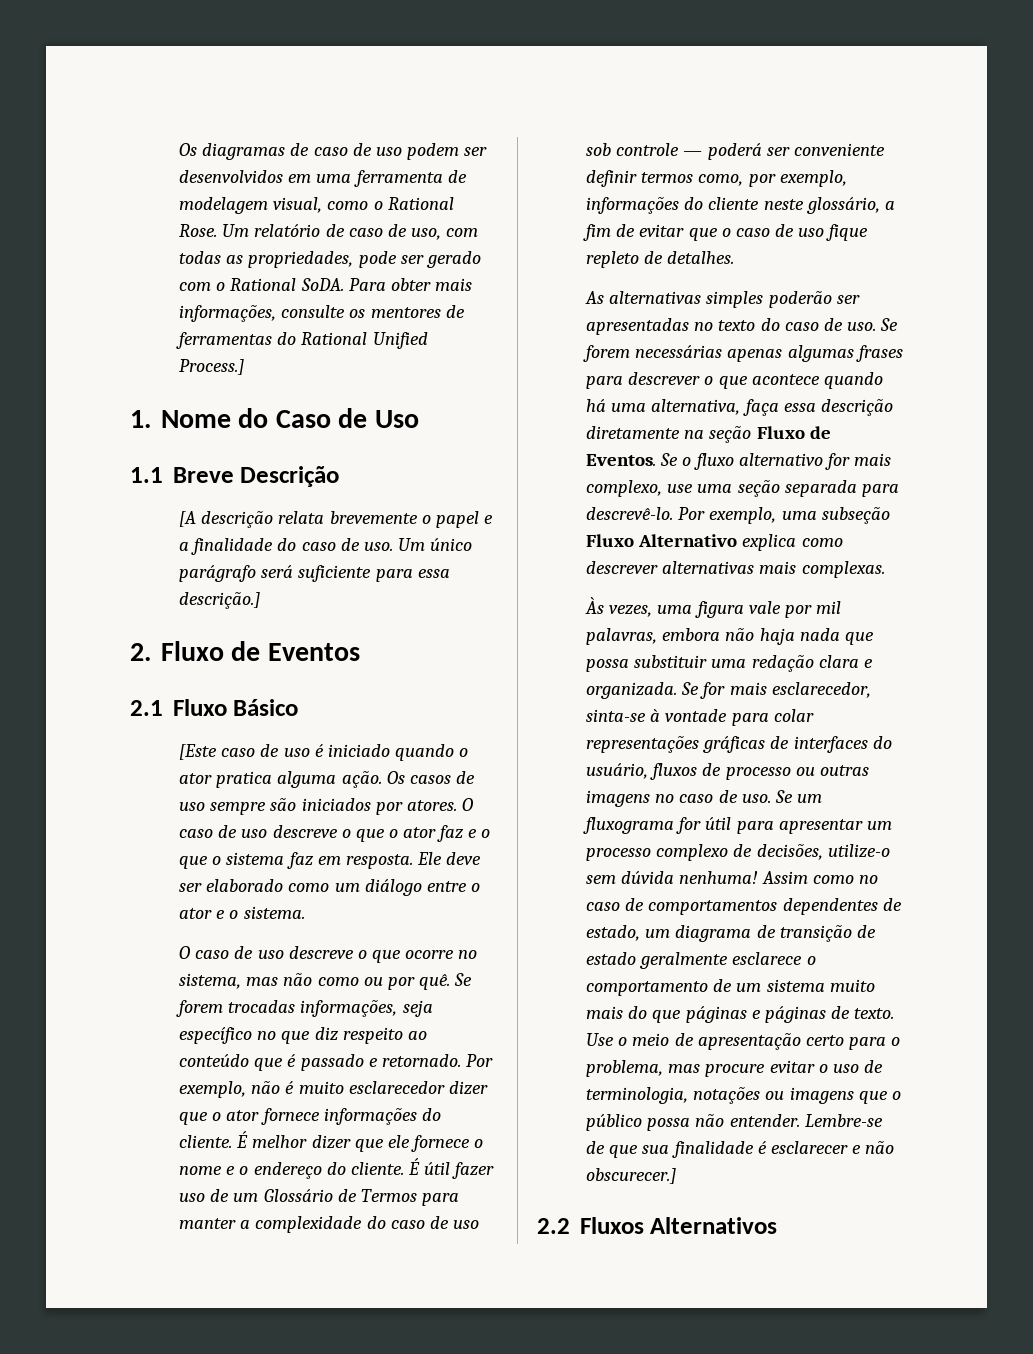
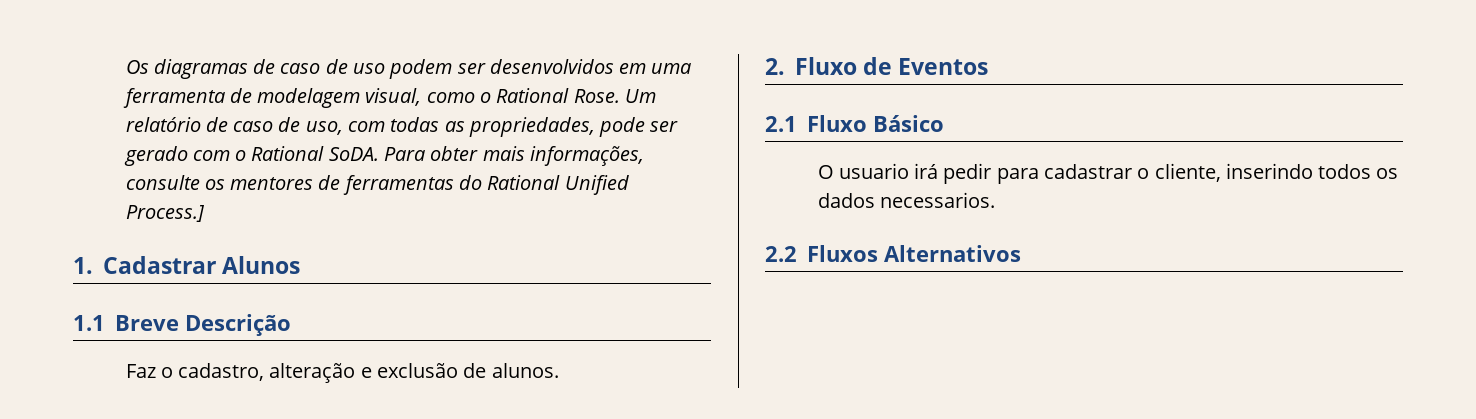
[160,408,419,428] [130,466,340,487] [179,510,493,528] [179,538,473,555] [179,565,450,582] [179,591,261,609] Nome do Caso de Uso // 1.1 Breve Descrição // [A descrição relata brevemente o papel e a finalidade do caso de uso. Um único parágrafo será suficiente para essa descrição.] -> [102,256,300,274] [73,314,291,336] [125,363,559,383] Cadastrar Alunos // 1.1 Breve Descrição // Faz o cadastro, alteração e exclusão de alunos.
[179,744,469,761] [179,770,475,788] [179,797,473,815] [179,825,491,842] [179,852,482,869] [179,879,480,896] [179,906,305,919] [179,946,478,963] [179,972,473,990] [176,999,433,1017] [179,1027,427,1044] [179,1054,493,1071] [179,1080,488,1098] [179,1107,441,1125] [179,1131,484,1152] [179,1158,495,1179] [179,1189,459,1206] [179,1216,479,1233] [586,143,885,160] [586,170,847,187] [586,196,895,214] [583,224,869,241] [586,251,735,268] [585,290,860,308] [586,318,899,335] [583,345,903,362] [586,372,883,389] [586,398,893,416] [586,425,831,443] [586,453,891,470] [586,479,899,497] [586,506,890,524] [586,534,843,551] [586,561,885,578] [585,597,841,618] [586,627,874,645] [586,654,873,672] [586,682,871,699] [586,709,814,726] [586,735,892,753] [586,763,869,780] [586,790,822,807] [583,817,892,834] [586,843,890,861] [586,871,878,884] [586,898,902,915] [586,924,876,942] [586,952,816,969] [586,979,875,996] [586,1006,895,1023] [586,1032,901,1050] [586,1060,883,1077] [586,1086,901,1104] [586,1113,883,1131] [586,1140,895,1158] [586,1168,677,1184] [Este caso de uso é iniciado quando o ator pratica alguma ação. Os casos de uso sempre são iniciados por atores. O caso de uso descreve o que o ator faz e o que o sistema faz em resposta. Ele deve ser elaborado como um diálogo entre o ator e o sistema. // O caso de uso descreve o que ocorre no sistema, mas não como ou por quê. Se forem trocadas informações, seja específico no que diz respeito ao conteúdo que é passado e retornado. Por exemplo, não é muito esclarecedor dizer que o ator fornece informações do cliente. É melhor dizer que ele fornece o nome e o endereço do cliente. É útil fazer uso de um Glossário de Termos para manter a complexidade do caso de uso sob controle — poderá ser conveniente definir termos como, por exemplo, informações do cliente neste glossário, a fim de evitar que o caso de uso fique repleto de detalhes. // As alternativas simples poderão ser apresentadas no texto do caso de uso. Se forem necessárias apenas algumas frases para descrever o que acontece quando há uma alternativa, faça essa descrição diretamente na seção Fluxo de Eventos. Se o fluxo alternativo for mais complexo, use uma seção separada para descrevê-lo. Por exemplo, uma subseção Fluxo Alternativo explica como descrever alternativas mais complexas. // Às vezes, uma figura vale por mil palavras, embora não haja nada que possa substituir uma redação clara e organizada. Se for mais esclarecedor, sinta-se à vontade para colar representações gráficas de interfaces do usuário, fluxos de processo ou outras imagens no caso de uso. Se um fluxograma for útil para apresentar um processo complexo de decisões, utilize-o sem dúvida nenhuma! Assim como no caso de comportamentos dependentes de estado, um diagrama de transição de estado geralmente esclarece o comportamento de um sistema muito mais do que páginas e páginas de texto. Use o meio de apresentação certo para o problema, mas procure evitar o uso de terminologia, notações ou imagens que o público possa não entender. Lembre-se de que sua finalidade é esclarecer e não obscurecer.] -> [817,163,1399,184] [817,192,995,208] O usuario irá pedir para cadastrar o cliente, inserindo todos os dados necessarios.

